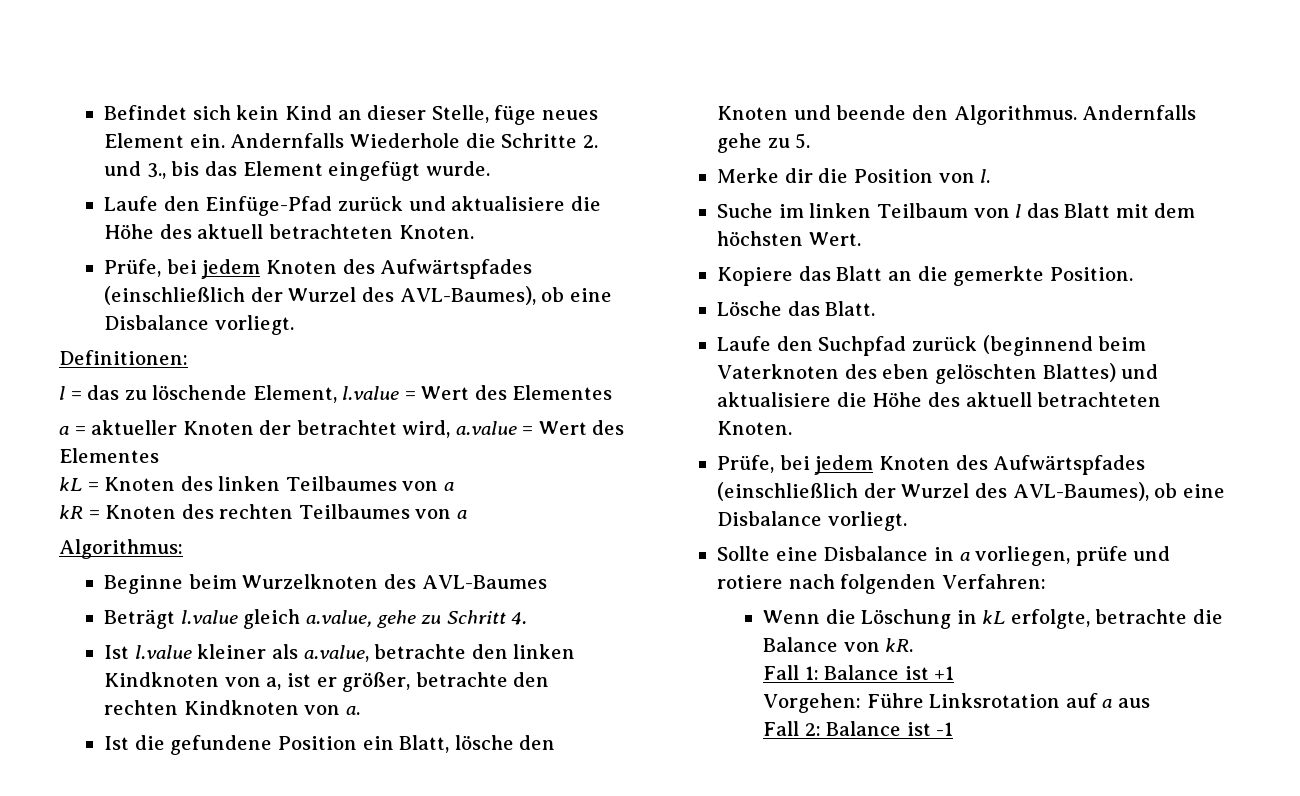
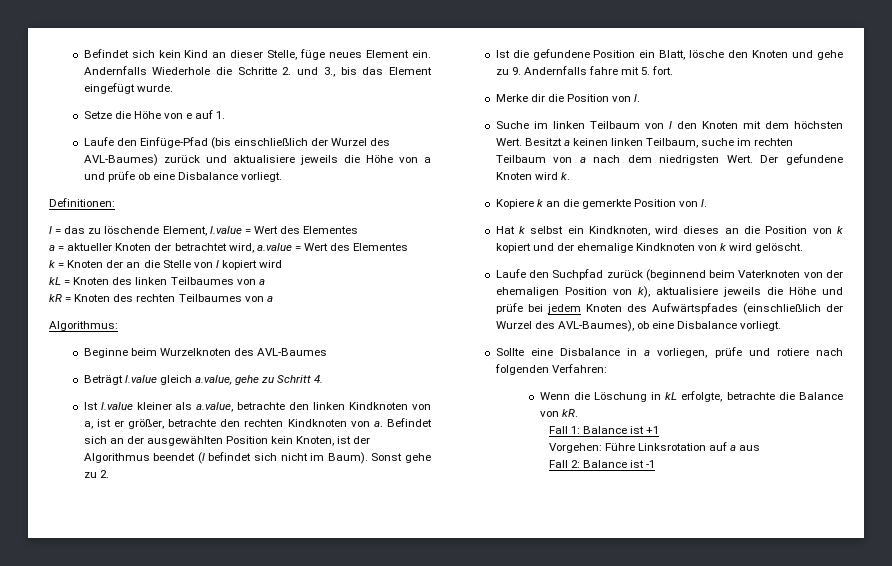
[104,196,333,216] Laufe den Einfüge-Pfad -> [83,110,226,119] [83,137,391,149] [83,154,158,166] Setze die Höhe von e auf 1. // Laufe den Einfüge-Pfad (bis einschließlich der Wurzel des AVL-Baumes)
[570,196,601,211] [104,224,474,239] [104,259,533,279] [104,286,536,305] die Höhe des aktuell betrachteten Knoten. // Prüfe, bei jedem Knoten des Aufwärtspfades (einschließlich der Wurzel des AVL-Baumes), -> [299,155,431,165] [83,171,135,182] jeweils die Höhe von a und prüfe
(159, 455) none -> [49,260,283,270] // k = Knoten der an die Stelle von l kopiert wird
(360, 710) none -> [387,418,433,427] [83,436,371,446] [83,452,431,464] [83,470,109,478] Befindet sich an der ausgewählten Position kein Knoten, ist der Algorithmus beendet (l befindet sich nicht im Baum). Sonst gehe zu 2.
[836,105,1197,125] [717,133,790,153] beende den Algorithmus. Andernfalls gehe zu -> [817,50,843,60] [495,66,640,75] gehe zu 9. Andernfalls fahre mit
(811, 141) none -> [652,66,674,75] fort.
[1026,203,1111,218] das Blatt -> [676,121,738,129] den Knoten
(861, 239) none -> [524,138,794,148] [495,154,843,165] [495,172,570,180] Besitzt a keinen linken Teilbaum, suche im rechten Teilbaum von a nach dem niedrigsten Wert. Der gefundene Knoten wird k.
[798,266,883,281] das Blatt -> [536,199,543,207] k
[1049,267,1133,281] [717,301,876,316] Position. // Lösche das Blatt. -> [634,199,708,207] [495,226,843,236] [495,243,804,253] Position von l. // Hat k selbst ein Kindknoten, wird dieses an die Position von k kopiert und der ehemalige Kindknoten von k wird gelöscht.
[844,363,1159,384] [717,392,1162,407] [717,421,793,435] [717,455,775,473] des eben gelöschten Blattes) und aktualisiere die Höhe des aktuell betrachteten Knoten. // Prüfe, -> [803,270,843,278] [495,286,843,298] [495,303,523,314] von der ehemaligen Position von k), aktualisiere jeweils die Höhe und prüfe

